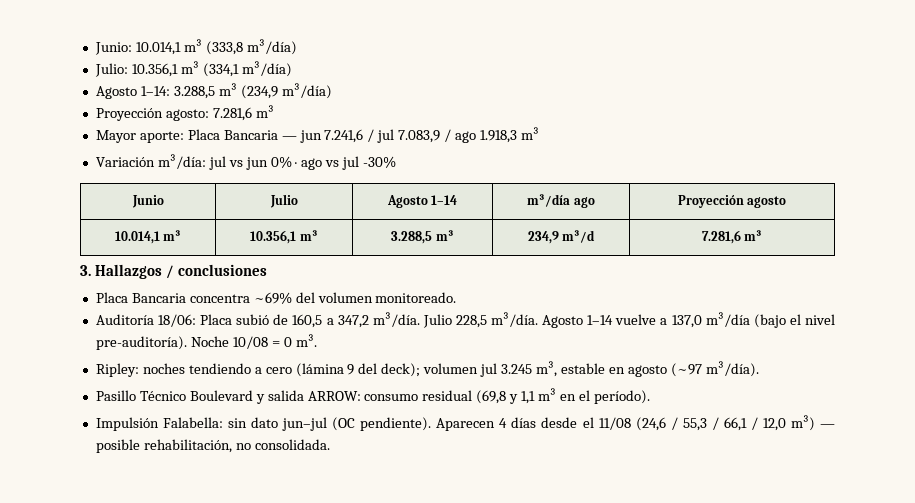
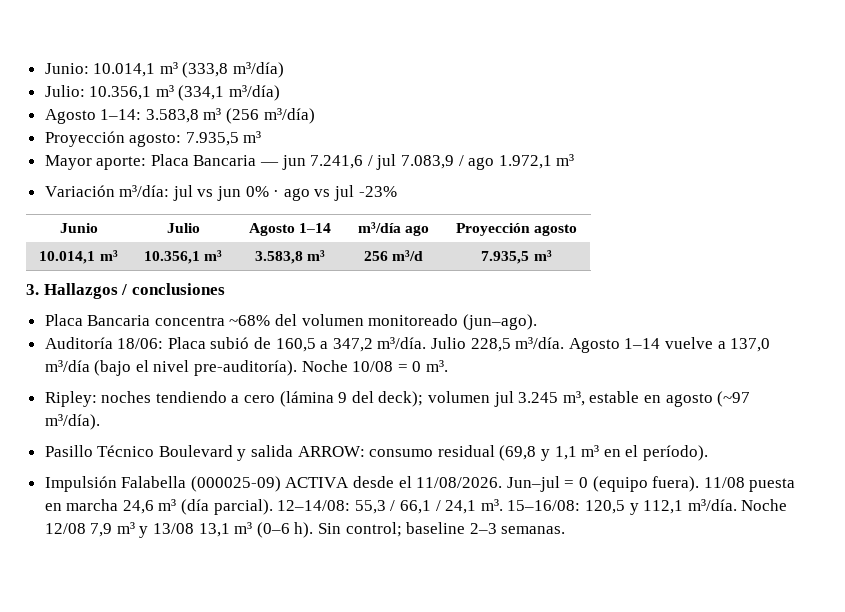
[173,83,278,99] 3.288,5 m³ (234,9 -> [145,108,260,124] 3.583,8 m³ (256
[212,107,252,121] 7.281,6 -> [185,132,239,146] 7.935,5
[479,130,517,143] 1.918,3 -> [498,155,552,169] 1.972,1
[363,156,397,168] -30% -> [358,186,397,197] -23%
[391,230,454,244] [527,231,559,244] 3.288,5 m³ | 234,9 -> [254,250,326,264] [363,251,388,261] 3.583,8 m³ | 256
[701,230,741,244] 7.281,6 -> [481,251,530,264] 7.935,5
[253,292,292,304] ~69% -> [229,315,271,326] ~68%
[375,292,457,303] monitoreado. -> [368,314,537,330] monitoreado (jun–ago).
[163,415,835,431] [95,439,330,453] Falabella: sin dato jun–jul (OC pendiente). Aparecen 4 días desde el 11/08 (24,6 / 55,3 / 66,1 / 12,0 m³) — posible rehabilitación, no consolidada. -> [121,476,796,492] [44,499,788,515] [44,522,566,538] Falabella (000025-09) ACTIVA desde el 11/08/2026. Jun–jul = 0 (equipo fuera). 11/08 puesta en marcha 24,6 m³ (día parcial). 12–14/08: 55,3 / 66,1 / 24,1 m³. 15–16/08: 120,5 y 112,1 m³/día. Noche 12/08 7,9 m³ y 13/08 13,1 m³ (0–6 h). Sin control; baseline 2–3 semanas.

